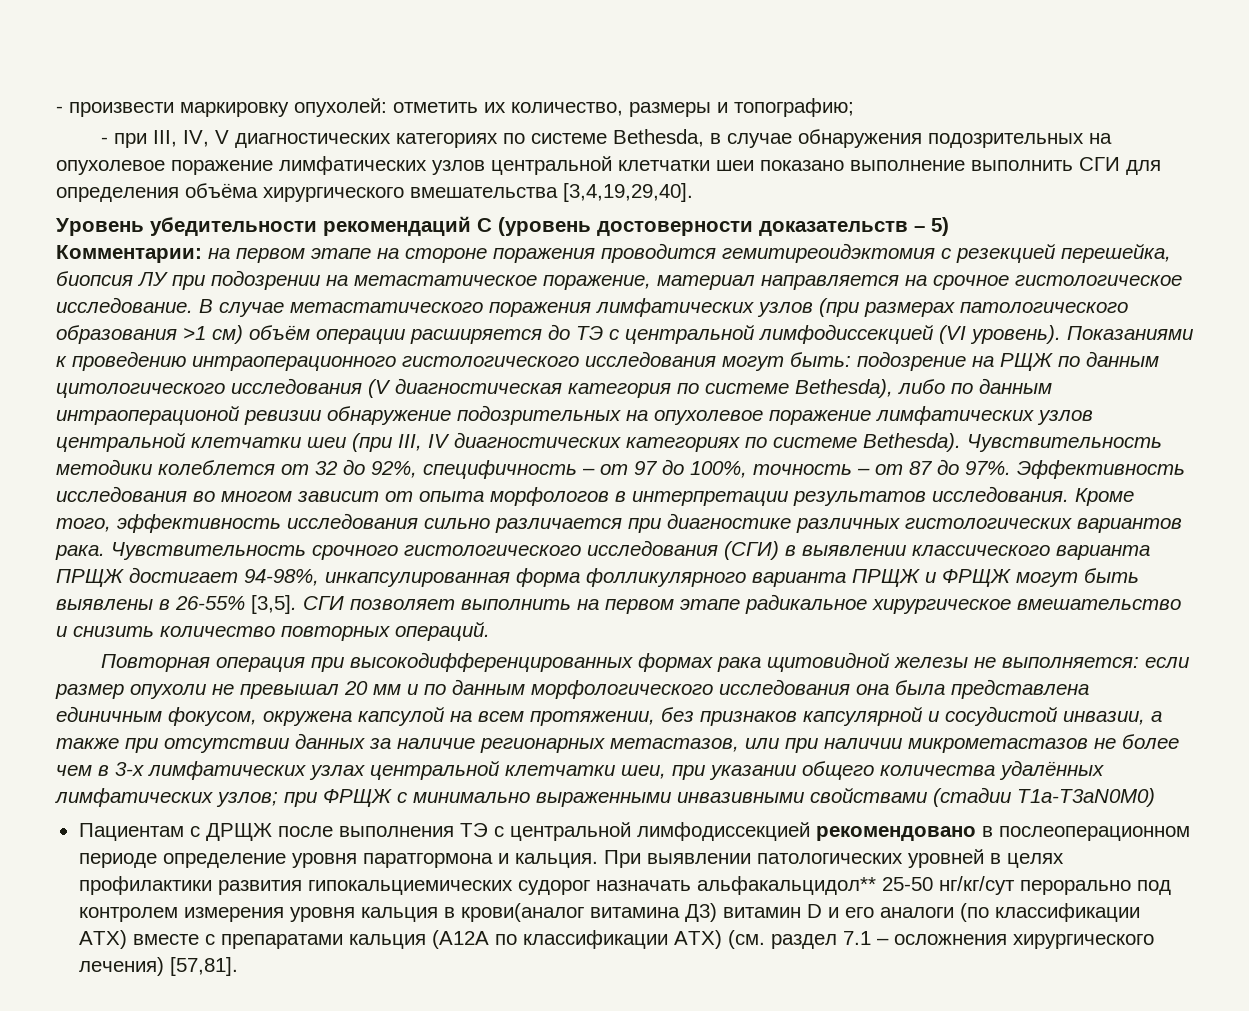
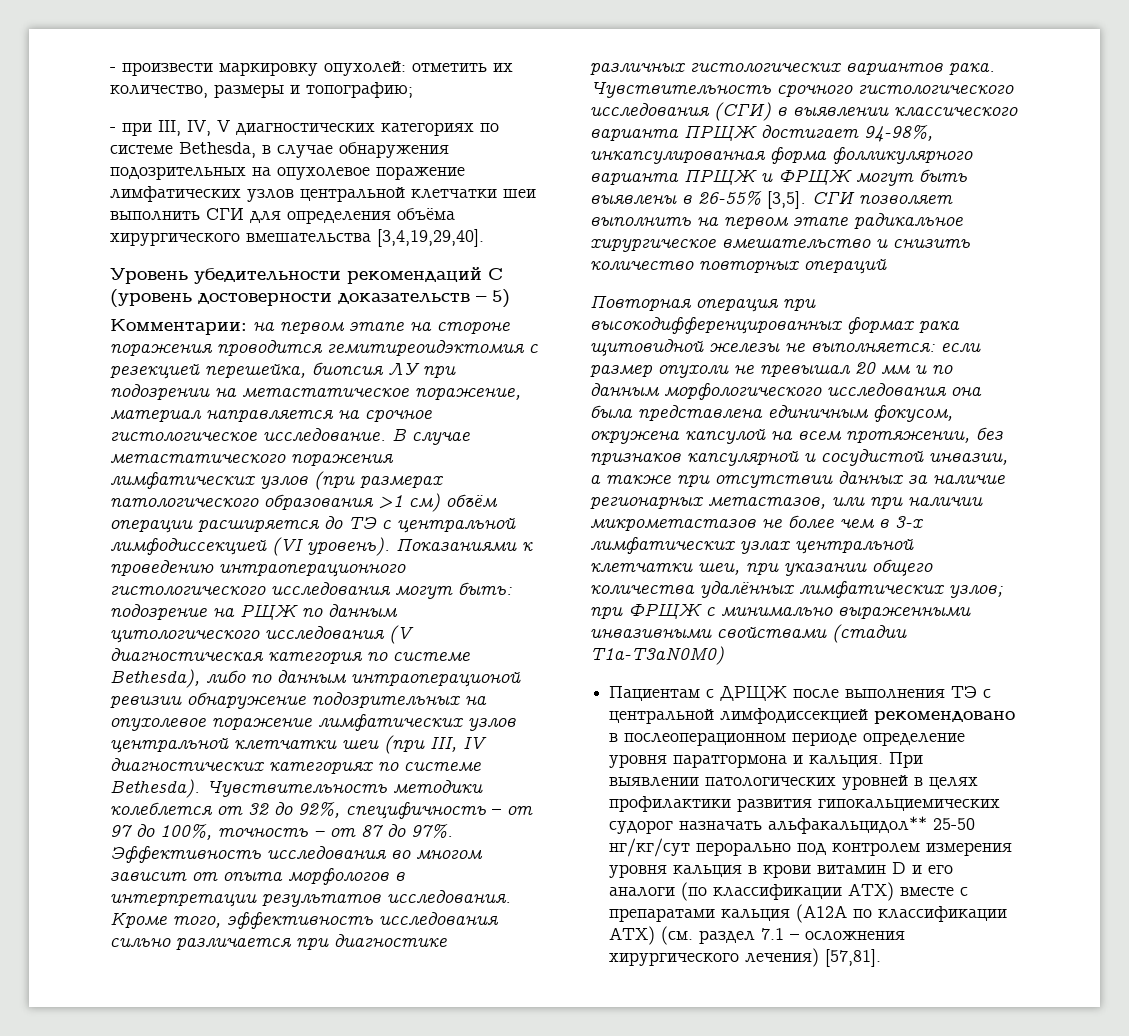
[760,160,965,171] показано выполнение -> (536, 193) none
[395,621,490,641] операций. -> [804,259,887,274] операций
[460,903,717,922] крови(аналог витамина Д3) -> [763,864,812,878] крови

